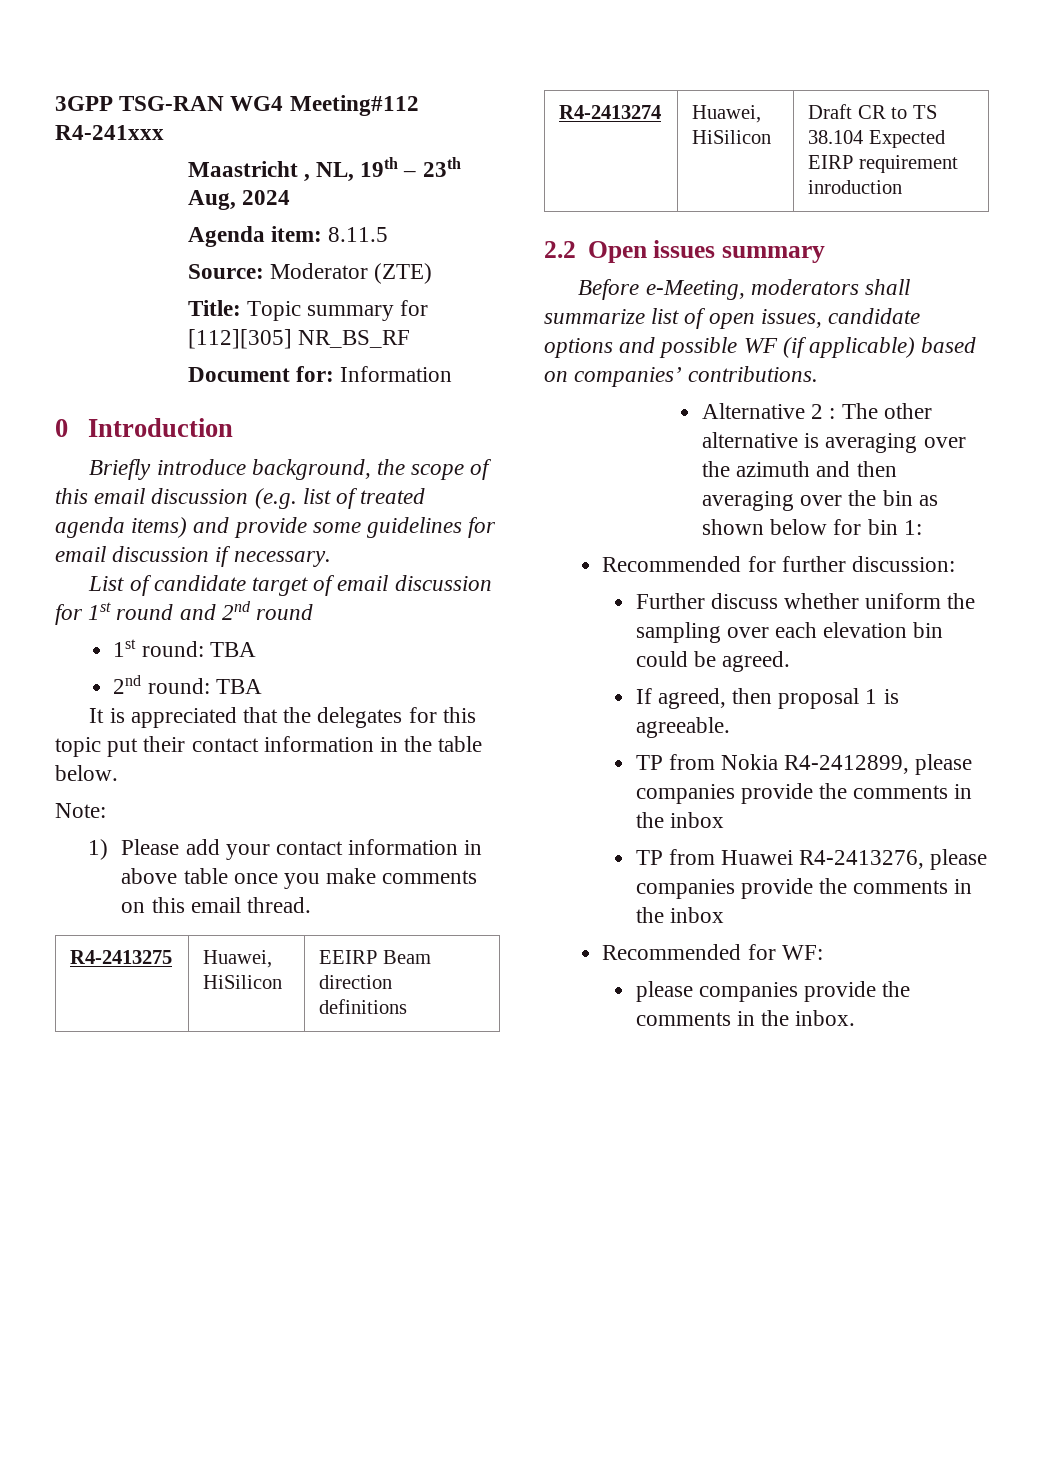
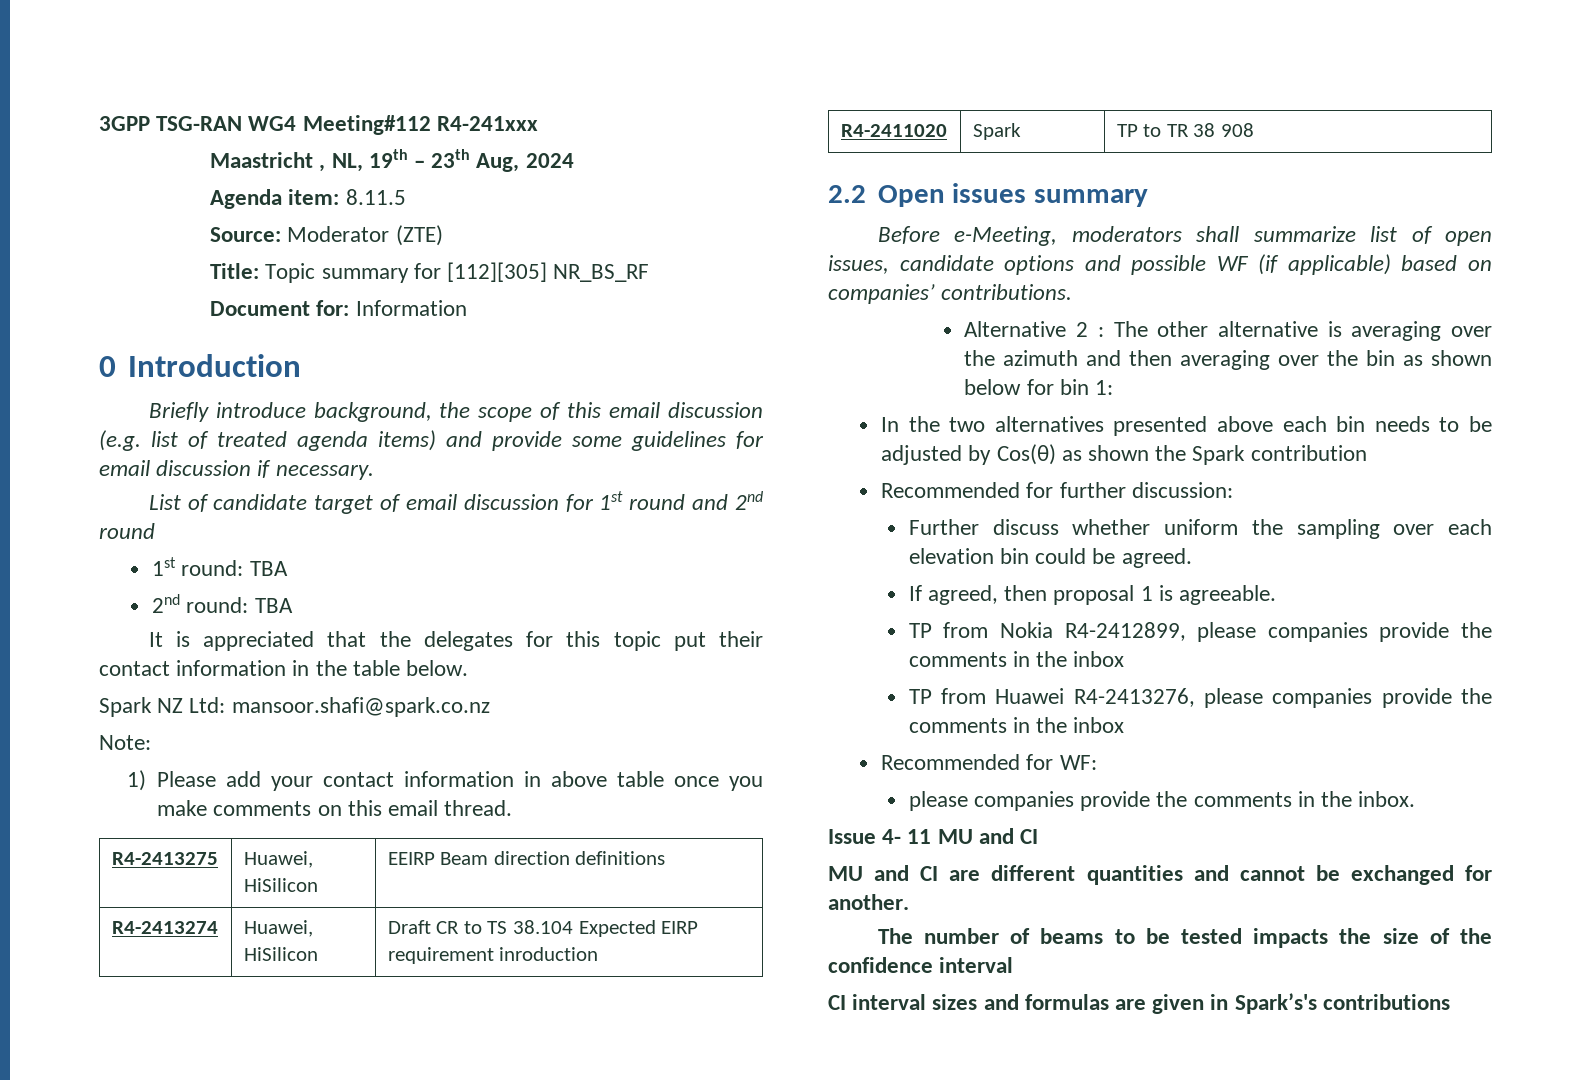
(118, 773) none -> [99,697,490,717] // Spark NZ Ltd: mansoor.shafi@spark.co.nz
(903, 187) none -> [840,124,947,137] [972,123,1021,140] [1116,123,1255,137] // R4-2411020 | Spark | TP to TR 38 908
(922, 527) none -> [881,416,1492,436] [881,444,1367,465] // In the two alternatives presented above each bin needs to be adjusted by Cos(θ) as shown the Spark contribution
(856, 1018) none -> [828,828,1039,844] [828,865,1492,885] [828,894,909,910] [877,928,1492,948] [828,957,1014,973] [828,993,1450,1014] // Issue 4- 11 MU and CI // MU and CI are different quantities and cannot be exchanged for another. // The number of beams to be tested impacts the size of the confidence interval // CI interval sizes and formulas are given in Spark’s's contributions

